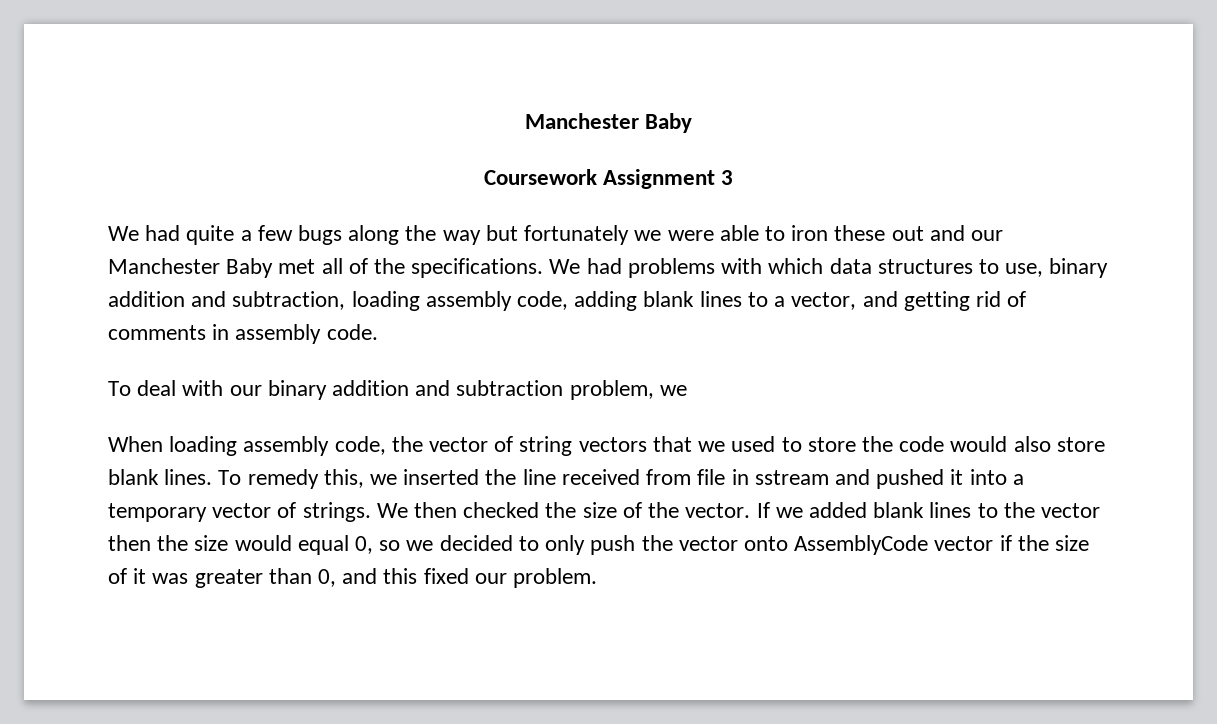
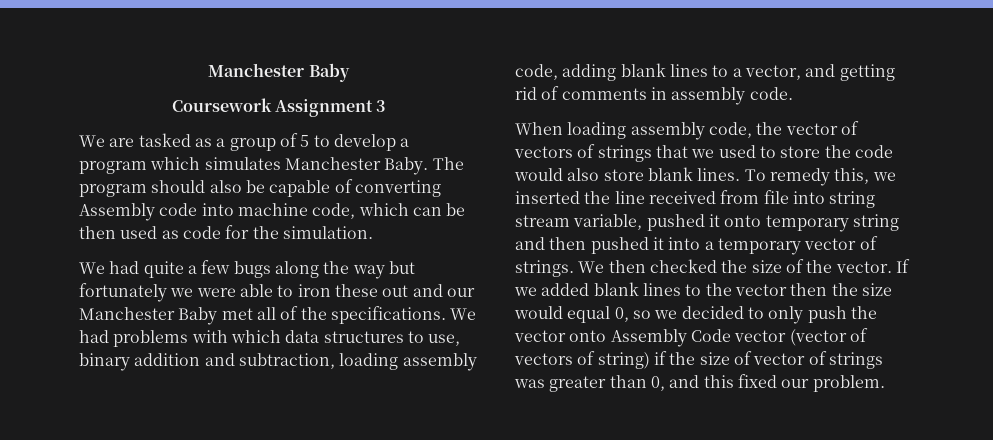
(734, 177) none -> [79,133,410,151] [79,157,464,175] [79,179,441,197] [79,203,466,221] [79,225,373,239] // We are tasked as a group of 5 to develop a program which simulates Manchester Baby. The program should also be capable of converting Assembly code into machine code, which can be then used as code for the simulation.
[108,380,687,400] // To deal with our binary addition and subtraction problem, we -> (793, 93) none
[519,436,647,456] string vectors -> [514,144,652,162] vectors of strings
[731,469,870,485] in sstream and -> [792,191,876,208] [515,214,899,232] [515,237,587,250] into string stream variable, pushed it onto temporary string and then
[794,535,994,555] AssemblyCode vector -> [610,328,868,347] [514,351,650,369] Assembly Code vector (vector of vectors of string)
[133,568,147,584] it -> [753,351,883,369] vector of strings

